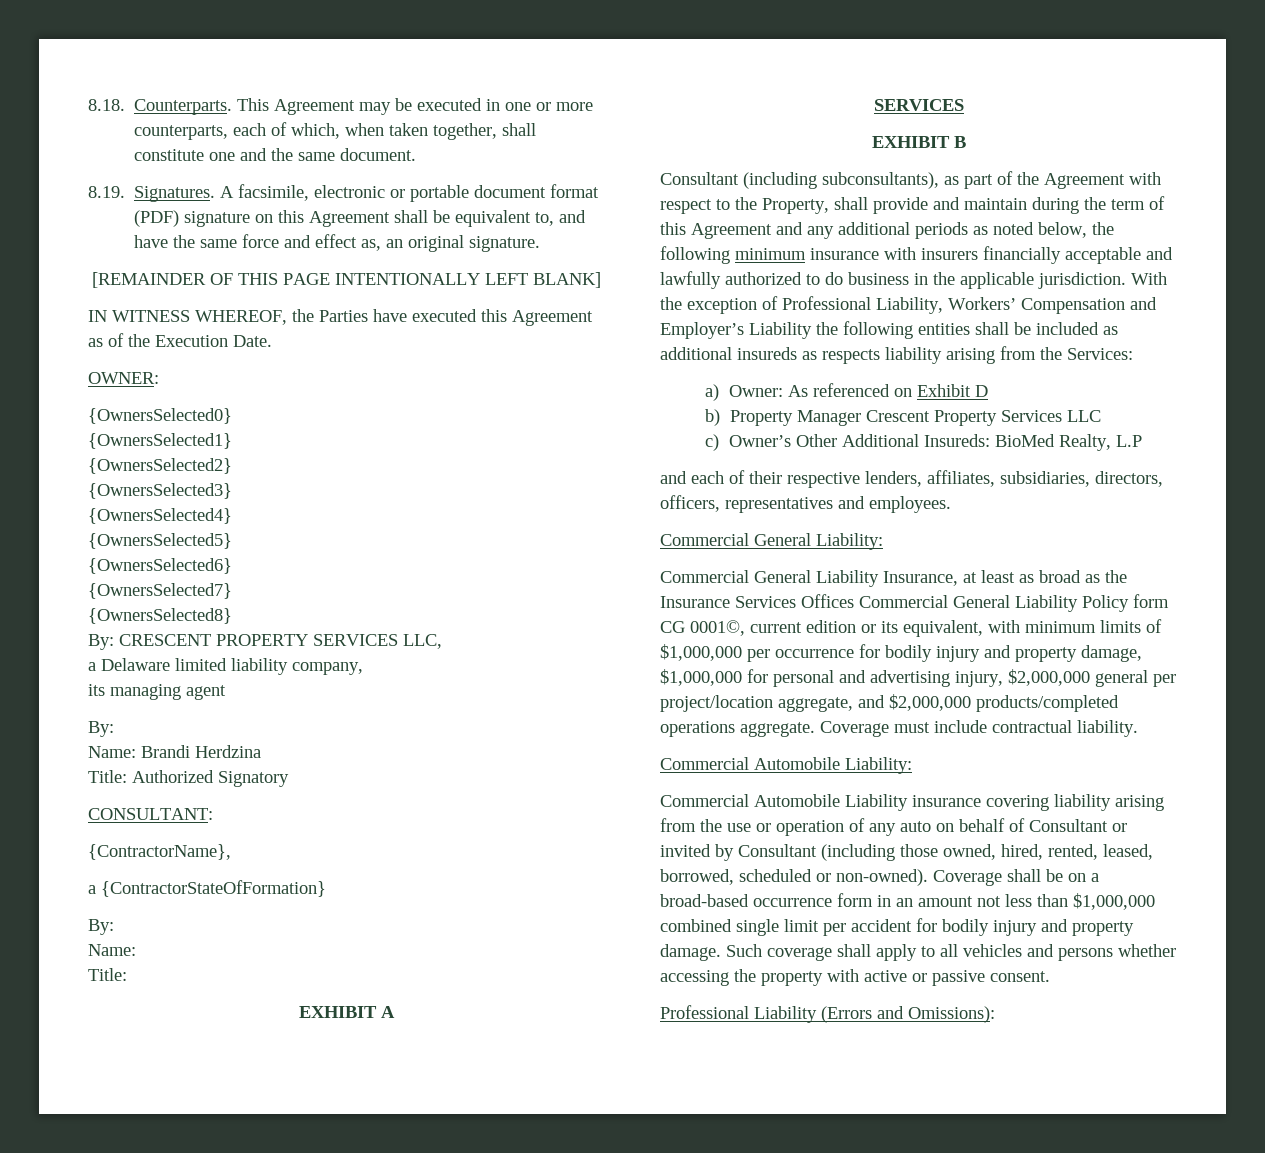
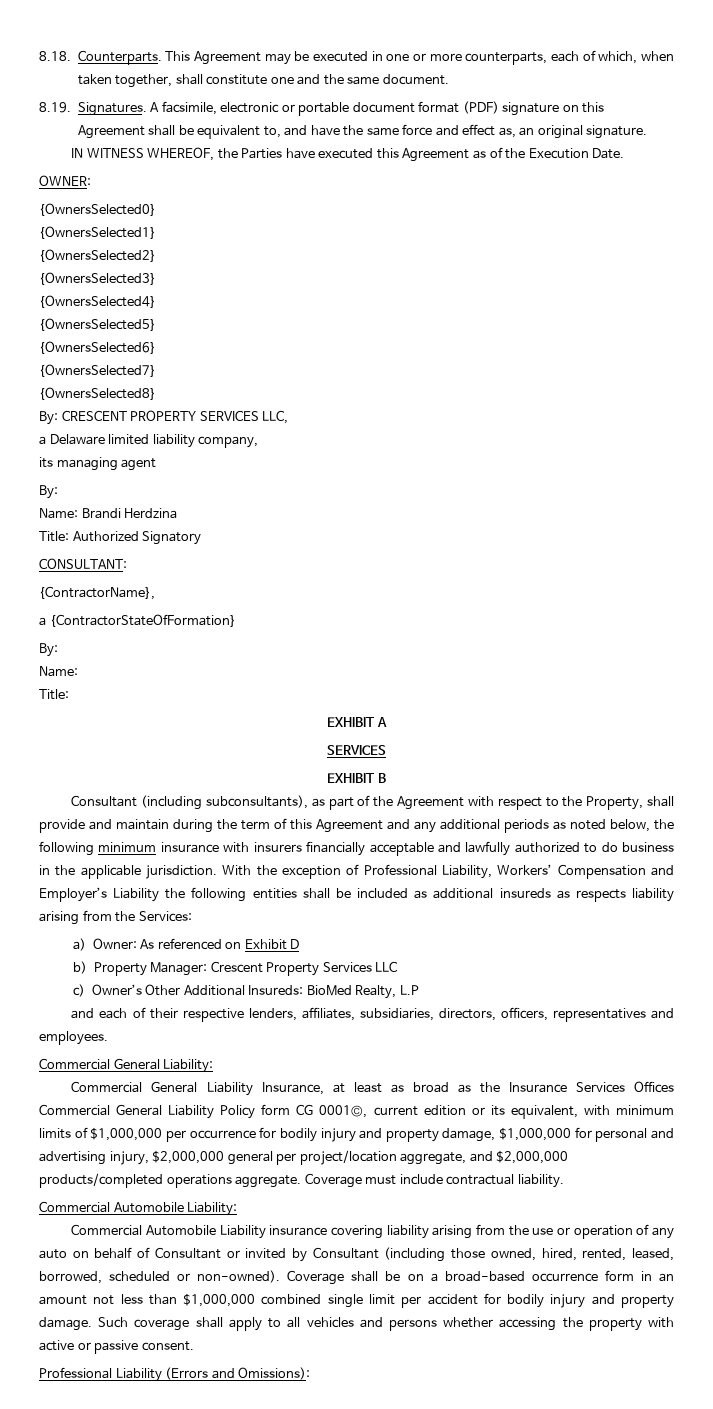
[92,272,601,288] // [REMAINDER OF THIS PAGE INTENTIONALLY LEFT BLANK] -> (648, 132) none
[796,410,861,426] Manager -> [150,962,208,976] Manager:

